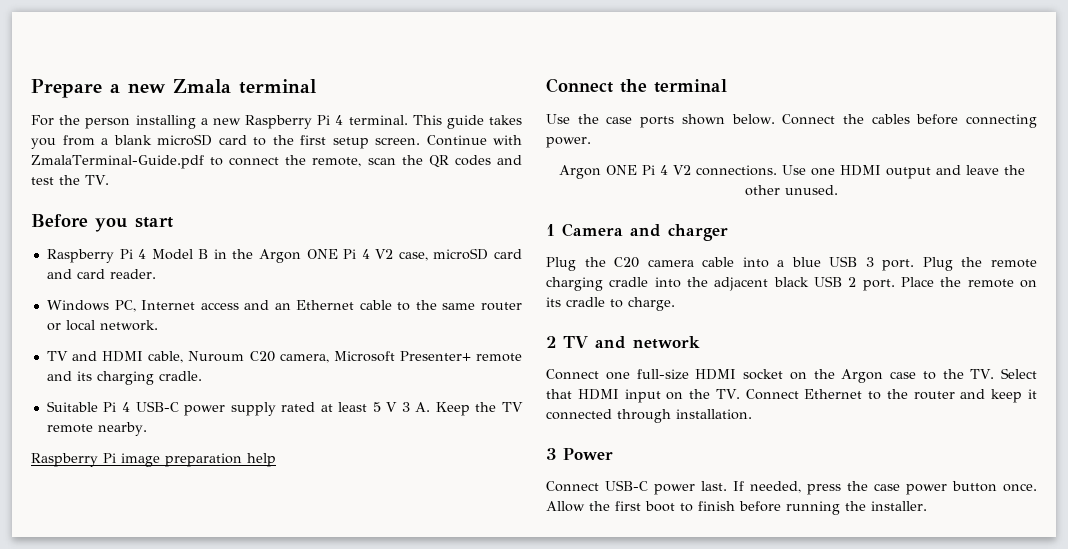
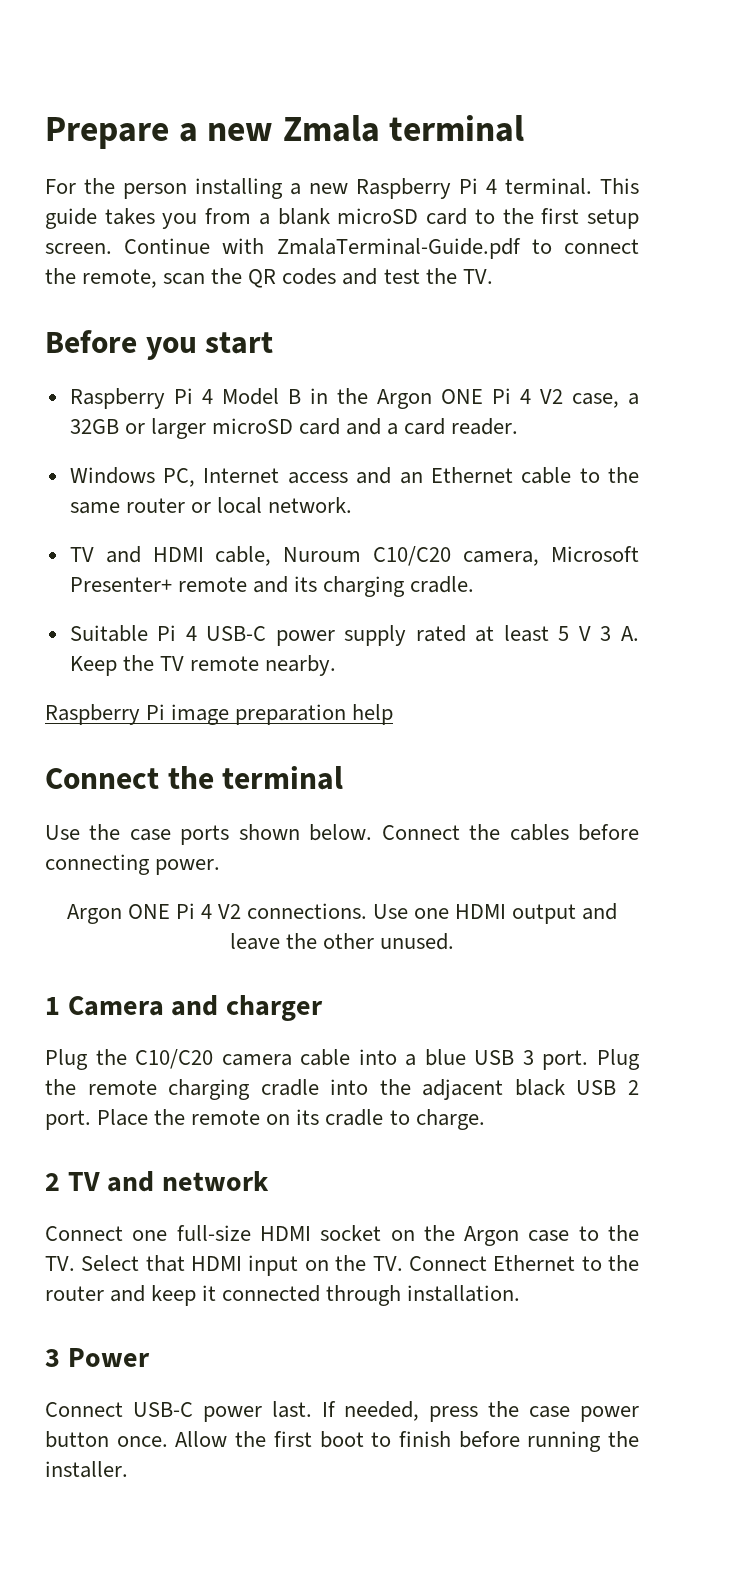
(428, 256) none -> [628,393,639,405] [69,418,206,439] a 32GB or larger
(72, 274) none -> [387,423,399,435] a
[249,351,275,362] C20 -> [373,546,452,566] C10/C20
[614,257,640,268] C20 -> [135,1049,214,1069] C10/C20

